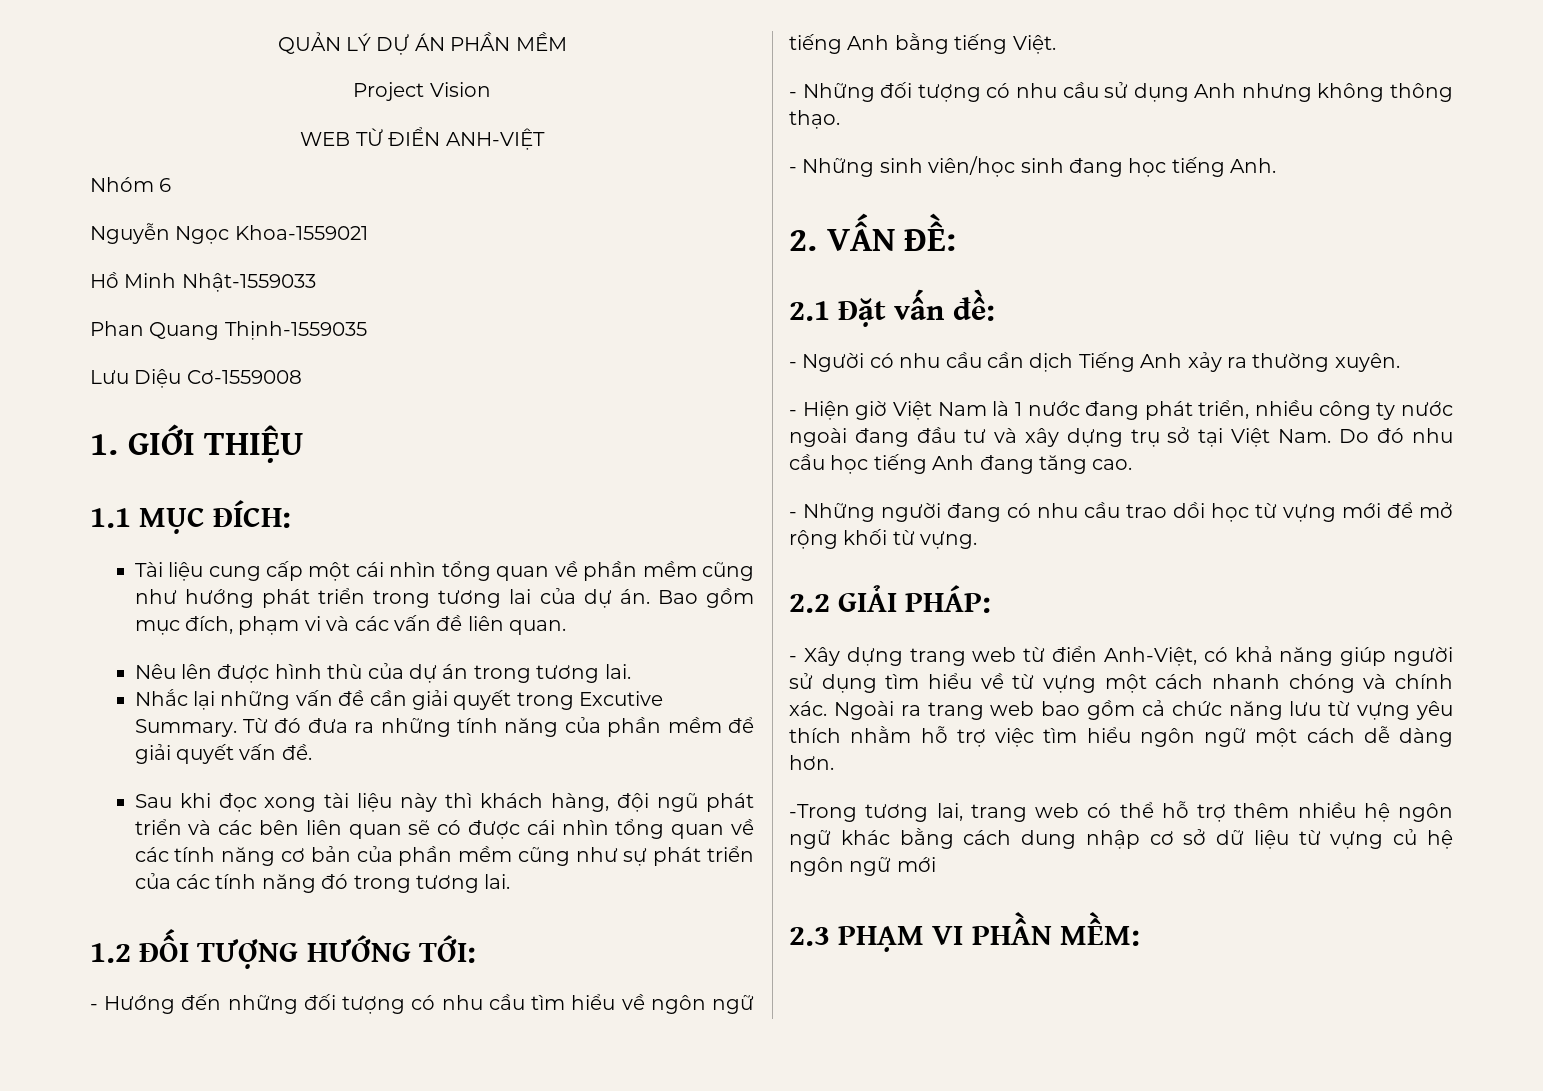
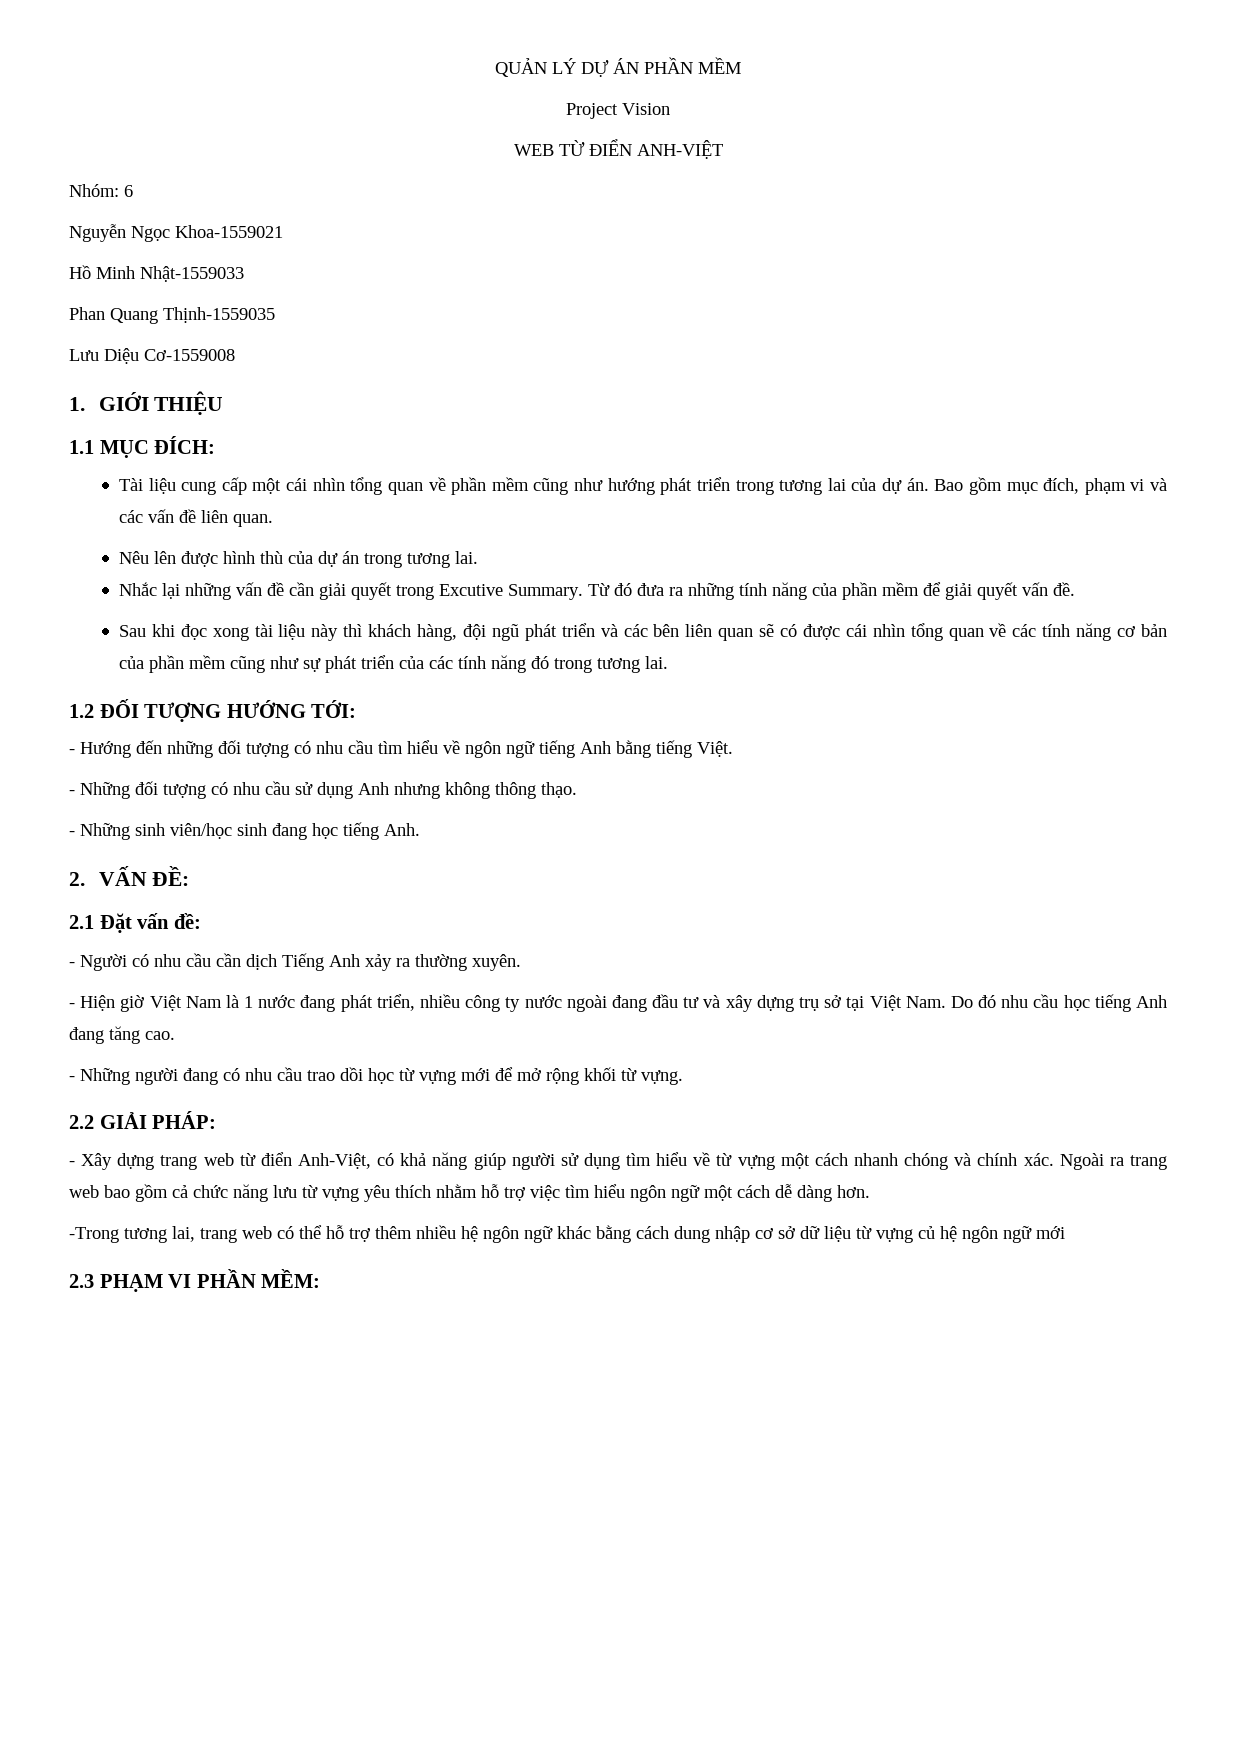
[90,177,154,192] Nhóm -> [69,184,119,197] Nhóm:

